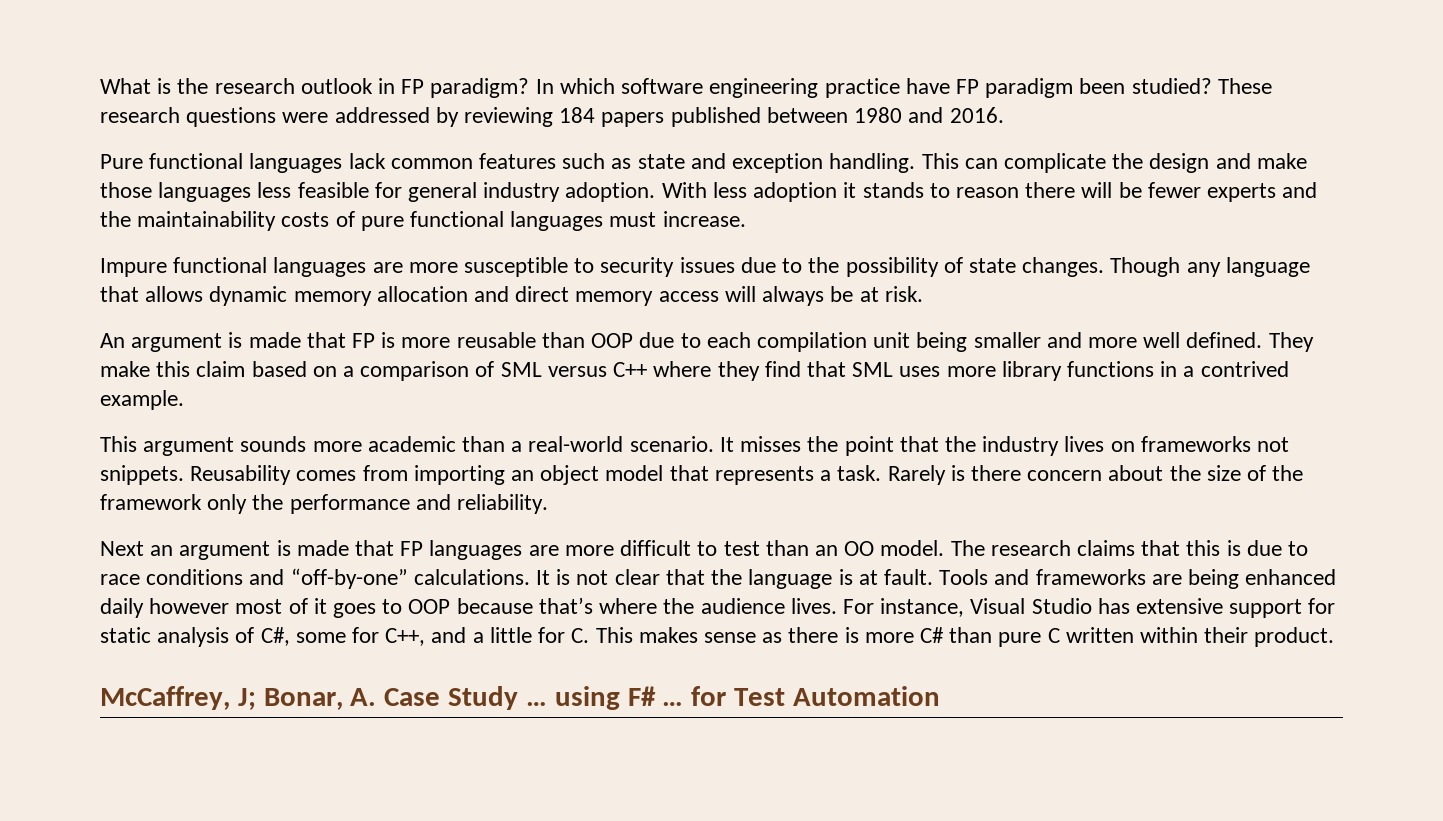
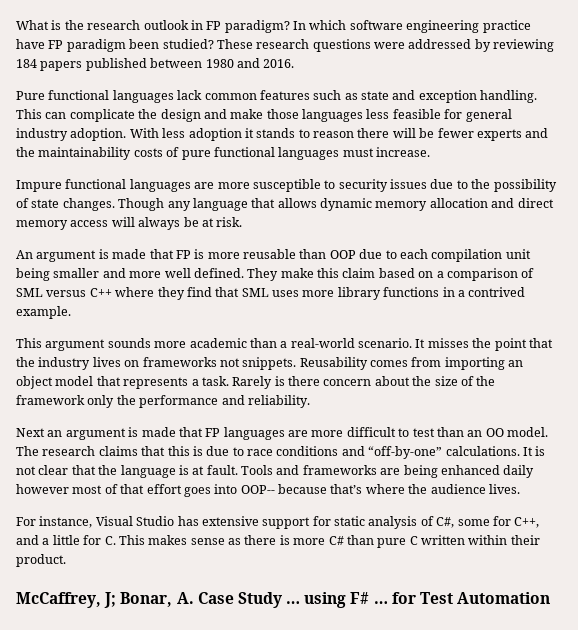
[313,598,451,618] it goes to OOP -> [120,484,275,497] that effort goes into OOP--
(837, 606) none -> (520, 489) //

